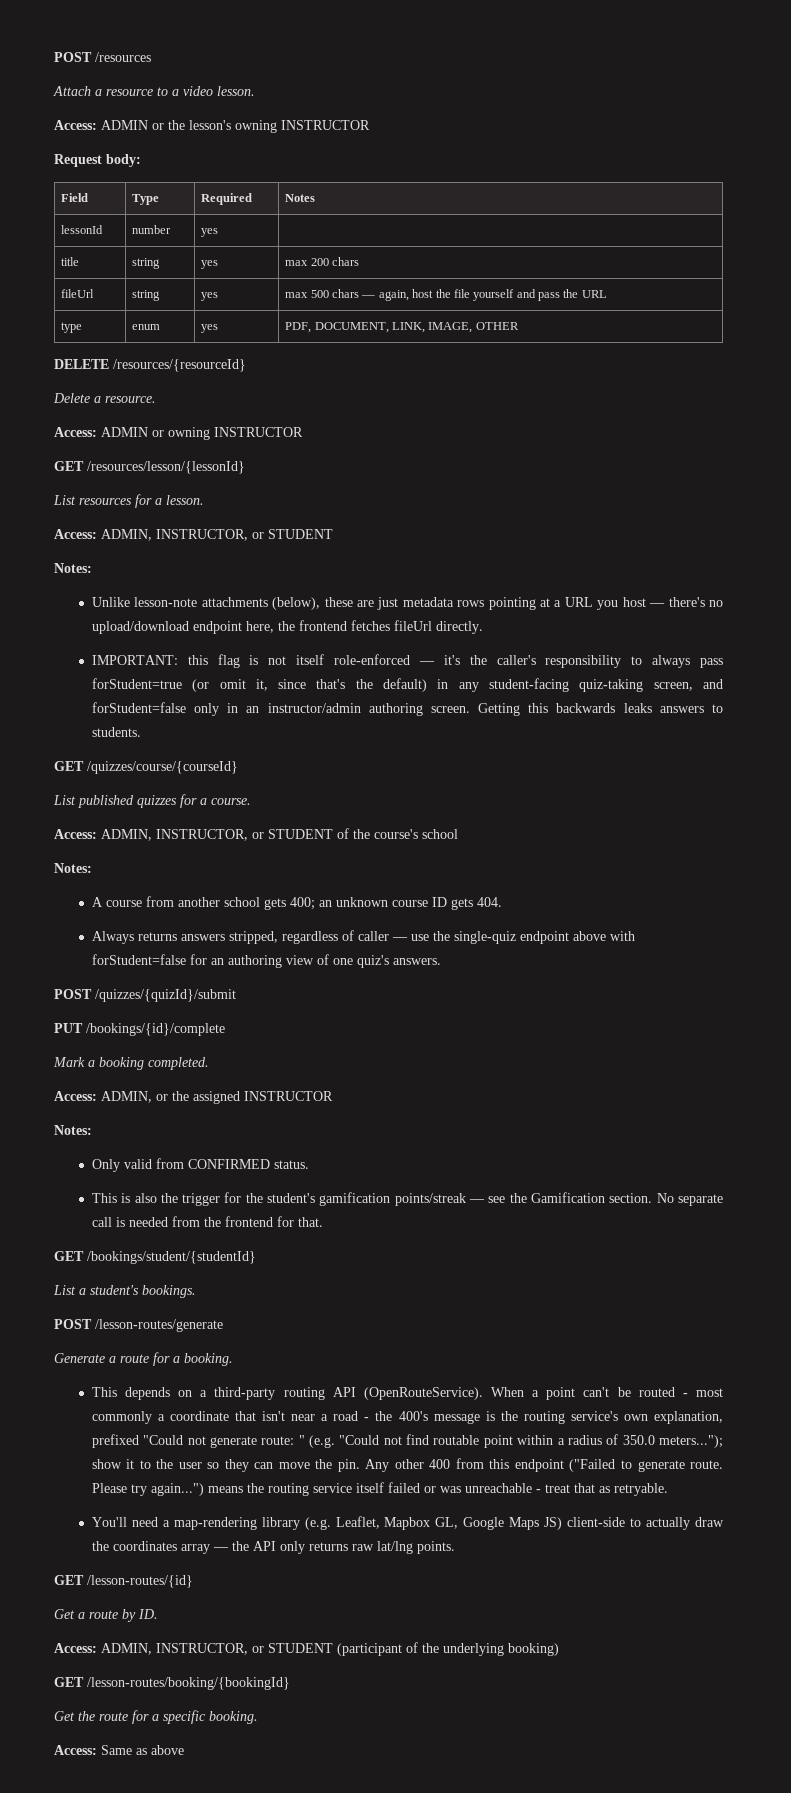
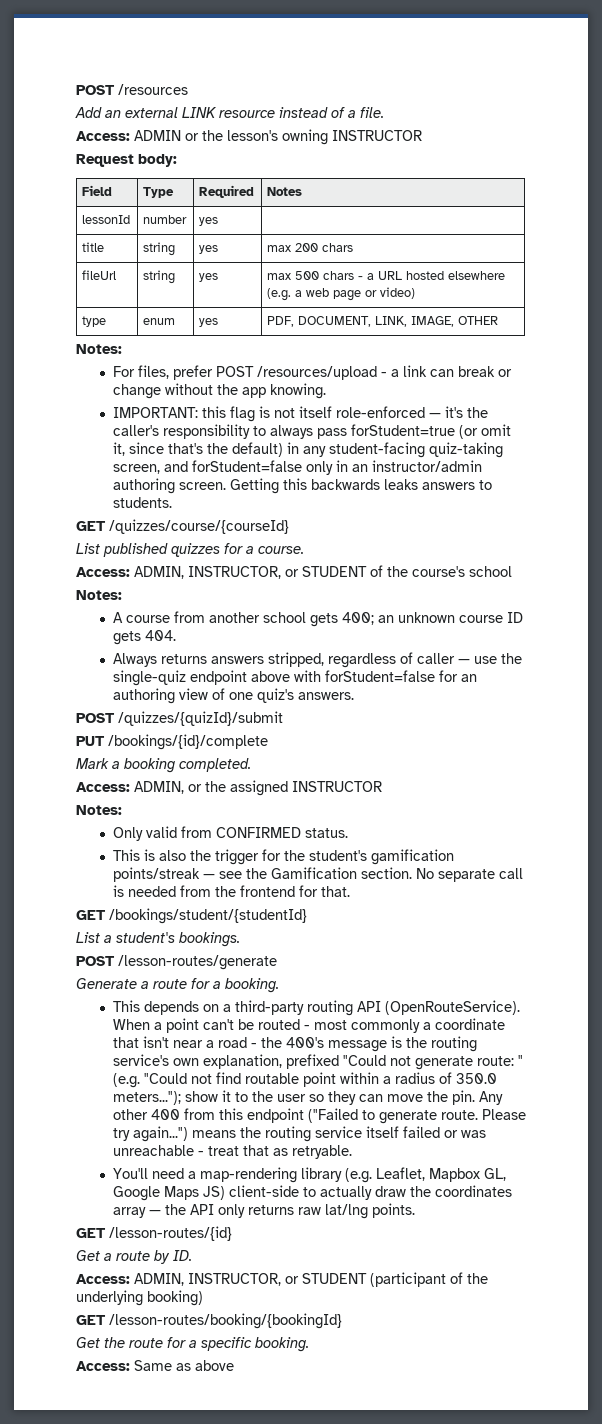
[53,86,255,96] Attach a resource to a video lesson. -> [75,107,384,118] Add an external LINK resource instead of a file.
[361,289,607,301] — again, host the file yourself and pass the URL -> [358,271,506,280] [267,287,416,301] - a URL hosted elsewhere (e.g. a web page or video)
[54,359,246,372] [53,393,156,403] [54,427,303,440] [54,461,245,474] [53,494,204,508] [54,529,333,541] [54,563,92,573] [91,597,723,610] [91,620,483,634] DELETE /resources/{resourceId} // Delete a resource. // Access: ADMIN or owning INSTRUCTOR // GET /resources/lesson/{lessonId} // List resources for a lesson. // Access: ADMIN, INSTRUCTOR, or STUDENT // Notes: // Unlike lesson-note attachments (below), these are just metadata rows pointing at a URL you host — there's no upload/download endpoint here, the frontend fetches fileUrl directly. -> [76,344,122,354] [112,365,512,380] [112,383,326,399] Notes: // For files, prefer POST /resources/upload - a link can break or change without the app knowing.

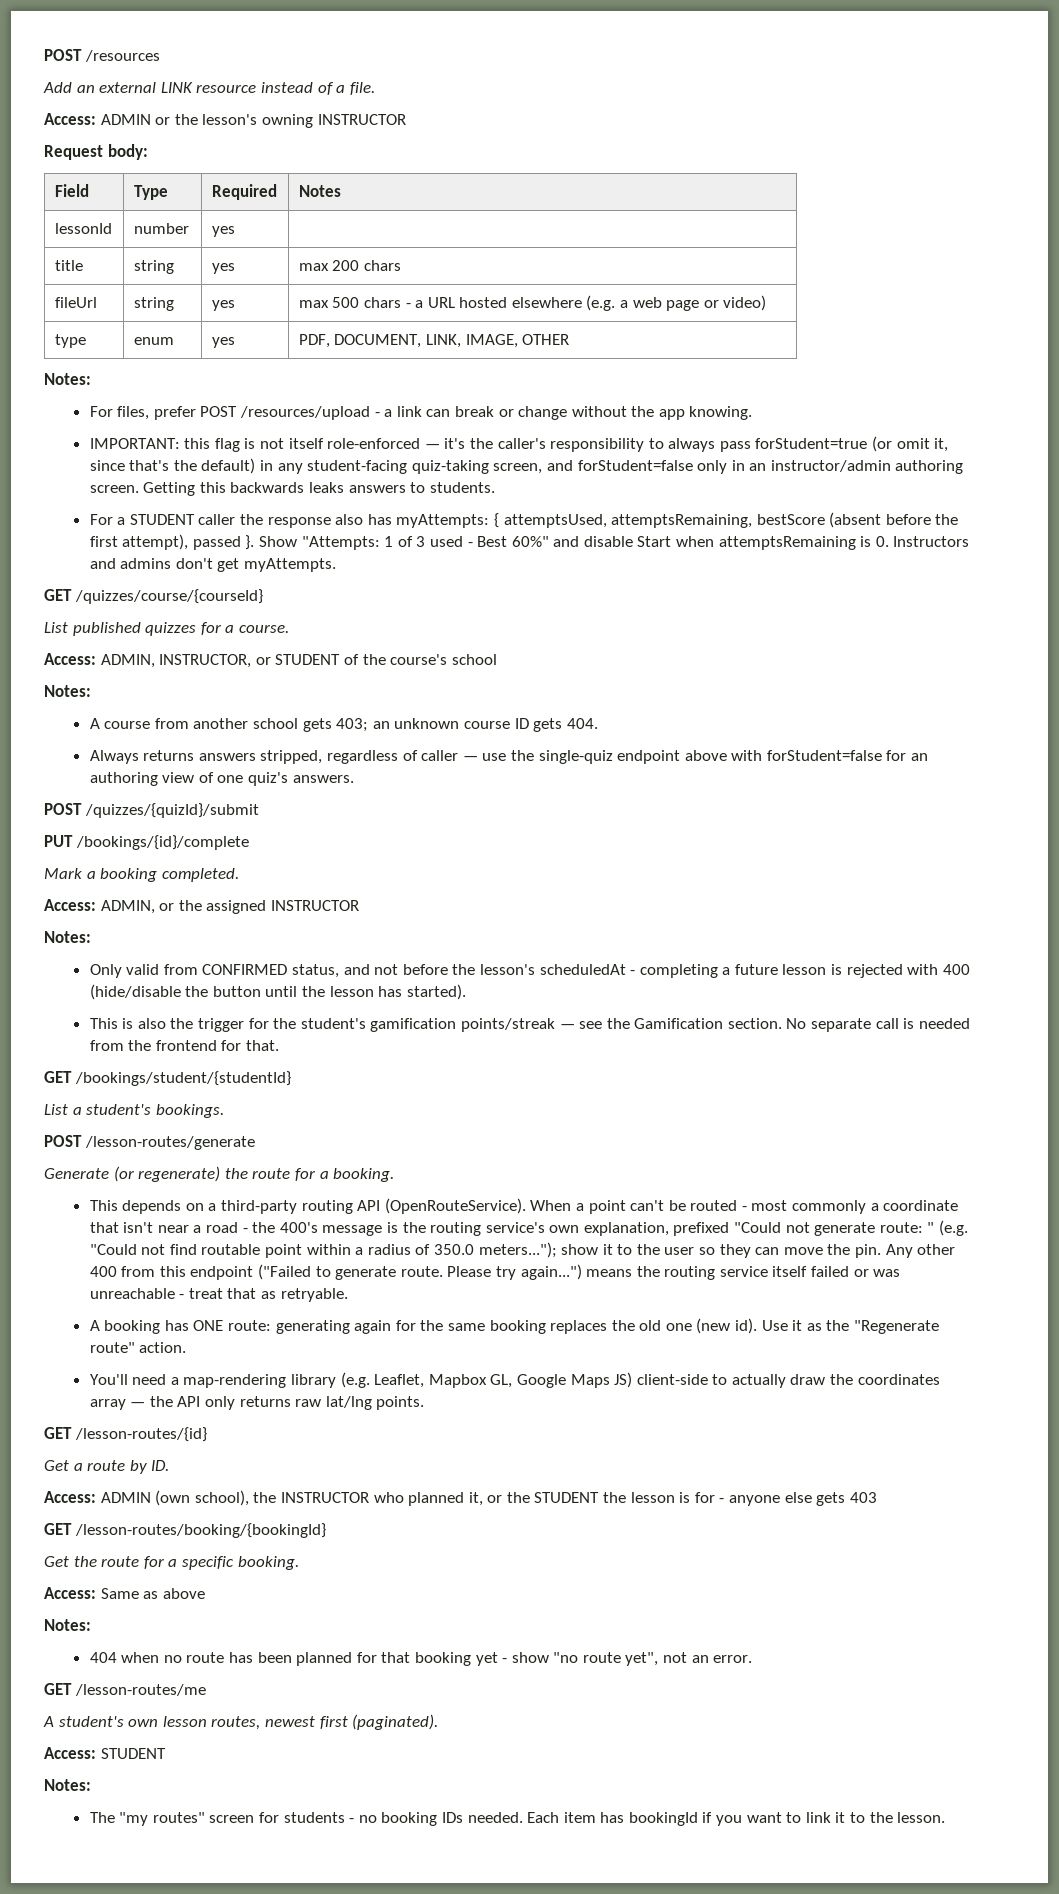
(172, 502) none -> [89,512,959,528] [89,534,970,550] [89,558,336,572] // For a STUDENT caller the response also has myAttempts: { attemptsUsed, attemptsRemaining, bestScore (absent before the first attempt), passed }. Show "Attempts: 1 of 3 used - Best 60%" and disable Start when attemptsRemaining is 0. Instructors and admins don't get myAttempts.
[341,612,374,625] 400; -> [336,718,369,732] 403;
[304,828,348,838] status. -> [291,964,970,978] [89,984,466,1000] status, and not before the lesson's scheduledAt - completing a future lesson is rejected with 400 (hide/disable the button until the lesson has started).
[141,981,149,989] a -> [113,1166,248,1182] (or regenerate) the
(352, 1152) none -> [89,1318,940,1334] [89,1342,187,1353] // A booking has ONE route: generating again for the same booking replaces the old one (new id). Use it as the "Regenerate route" action.
[134,1272,488,1287] [76,1290,203,1306] ADMIN, INSTRUCTOR, or STUDENT (participant of the underlying booking) -> [100,1490,877,1506] ADMIN (own school), the INSTRUCTOR who planned it, or the STUDENT the lesson is for - anyone else gets 403
(234, 1365) none -> [44,1619,91,1631] [89,1652,753,1666] [44,1683,206,1696] [43,1714,439,1730] [44,1747,166,1759] [44,1779,91,1791] [89,1812,946,1826] // Notes: // 404 when no route has been planned for that booking yet - show "no route yet", not an error. // GET /lesson-routes/me // A student's own lesson routes, newest first (paginated). // Access: STUDENT // Notes: // The "my routes" screen for students - no booking IDs needed. Each item has bookingId if you want to link it to the lesson.

